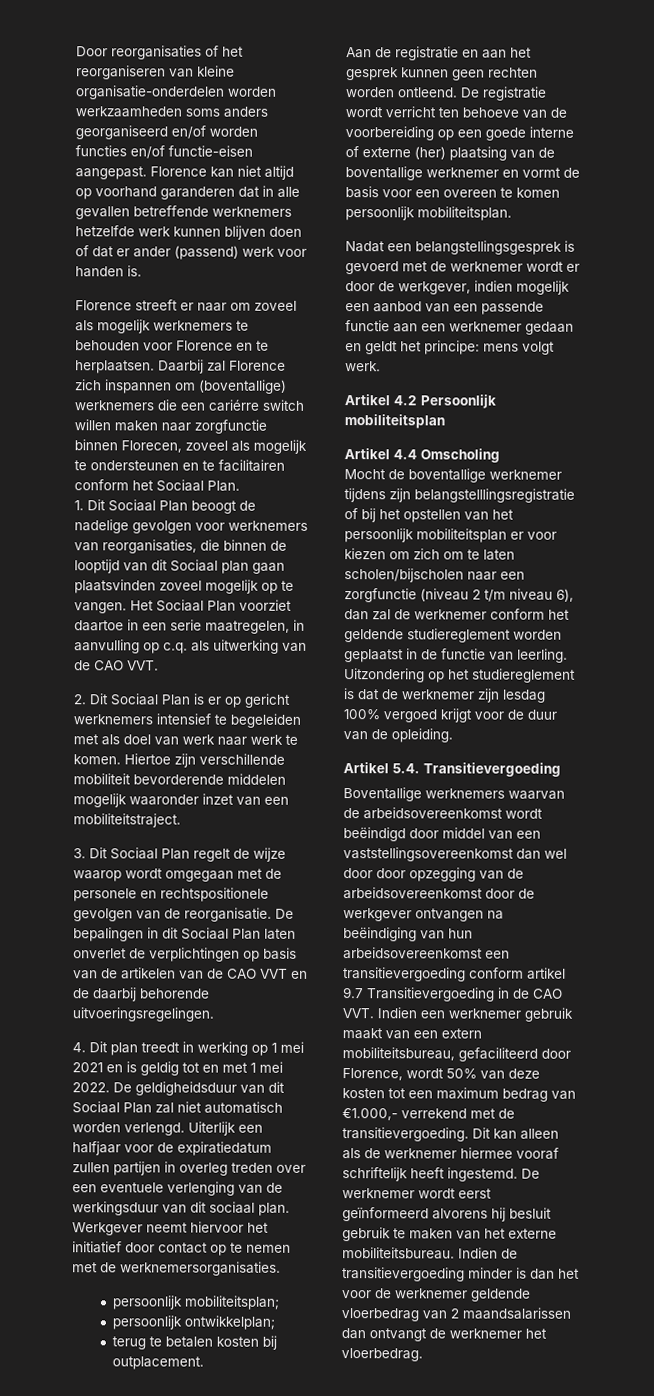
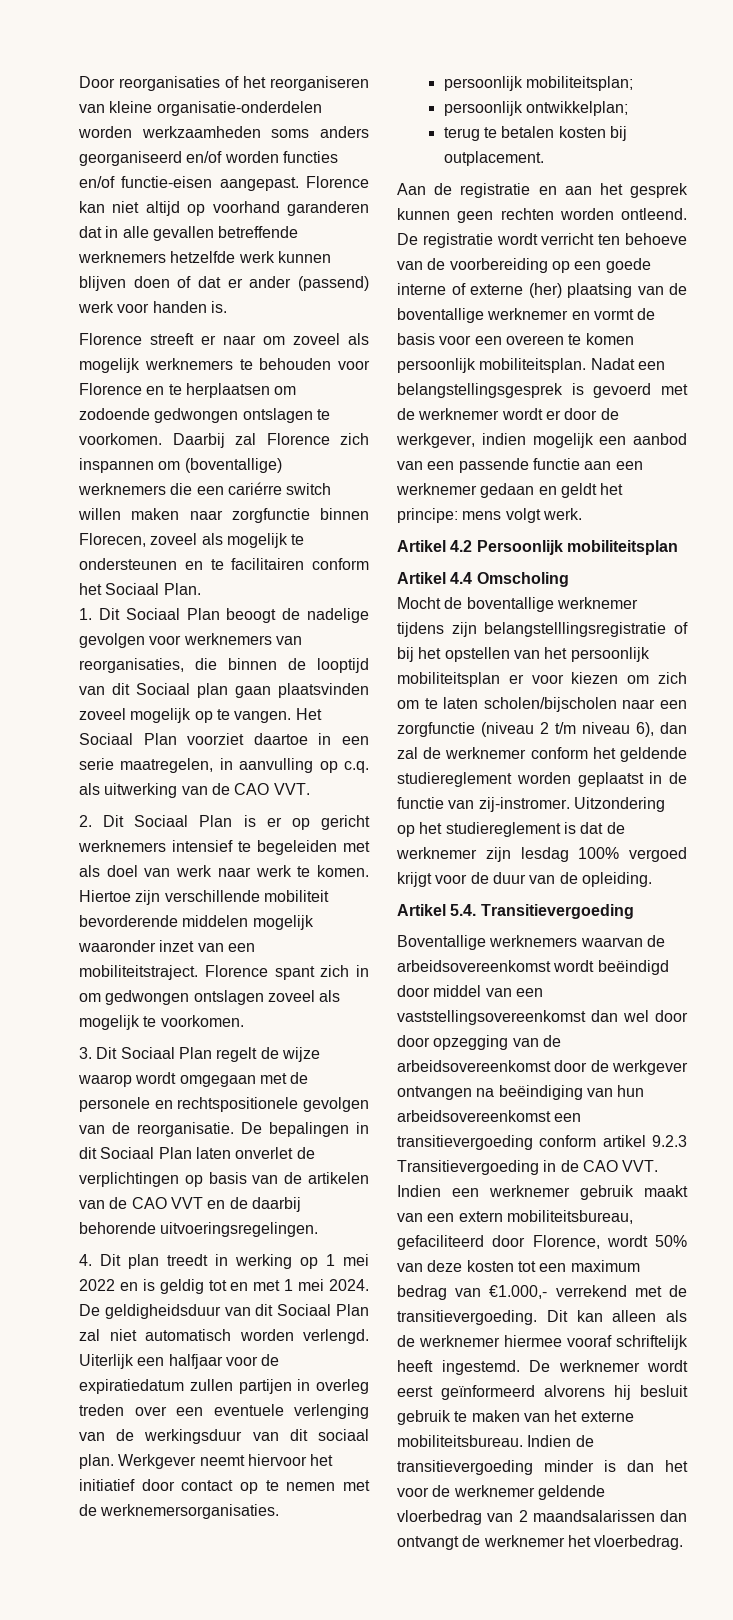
[75,360,155,374] herplaatsen. -> [185,383,297,398] [79,408,330,423] [79,433,162,445] herplaatsen om zodoende gedwongen ontslagen te voorkomen.
(181, 820) none -> [204,965,369,980] [79,990,341,1005] [79,1015,244,1030] Florence spant zich in om gedwongen ontslagen zoveel als mogelijk te voorkomen.
[72,1062,103,1073] 2021 -> [79,1279,115,1291] 2022
[72,1082,110,1093] 2022. -> [329,1279,369,1291] 2024.
(512, 213) // -> (587, 365) none
[517,648,568,663] leerling. -> [478,797,570,812] zij-instromer.
[343,987,364,999] 9.7 -> [652,1135,687,1147] 9.2.3

